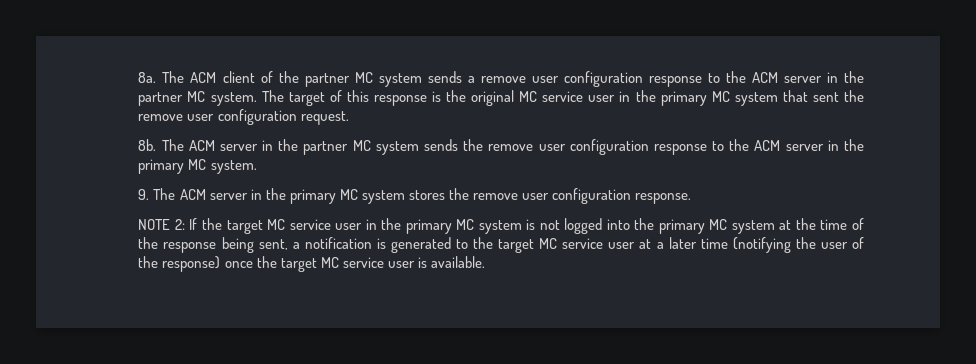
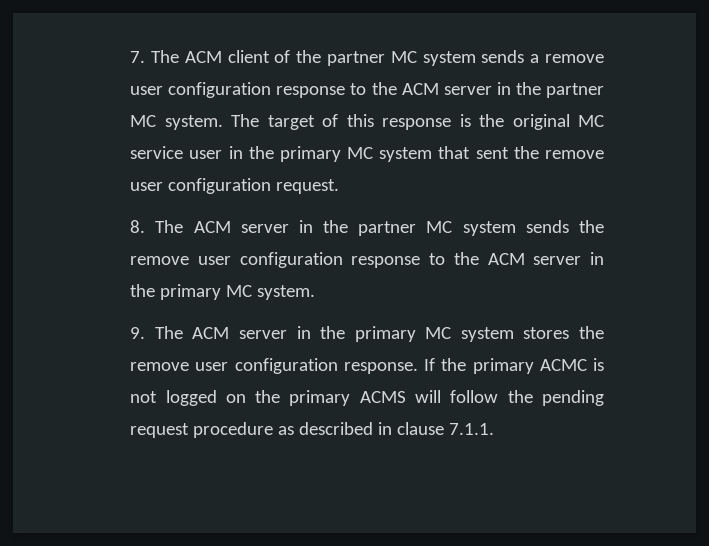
[138,72,157,83] 8a. -> [130,51,146,63] 7.
[138,139,157,151] 8b. -> [130,220,146,233] 8.
[138,218,522,234] // NOTE 2: If the target MC service user in the primary MC system -> [424,358,587,374] If the primary ACMC
[606,218,865,234] [138,237,864,253] [138,256,485,272] into the primary MC system at the time of the response being sent, a notification is generated to the target MC service user at a later time (notifying the user of the response) once the target MC service user is available. -> [225,390,604,406] [130,422,495,438] on the primary ACMS will follow the pending request procedure as described in clause 7.1.1.

